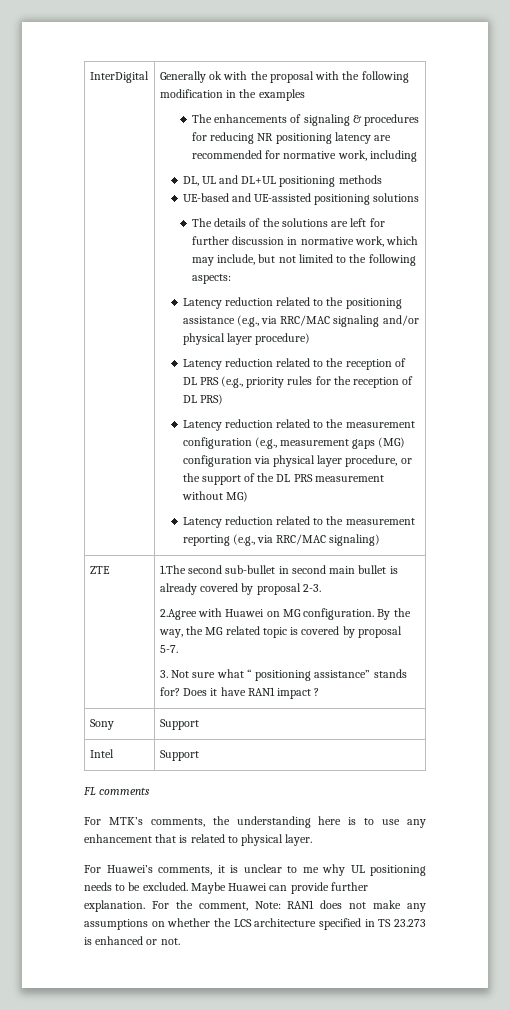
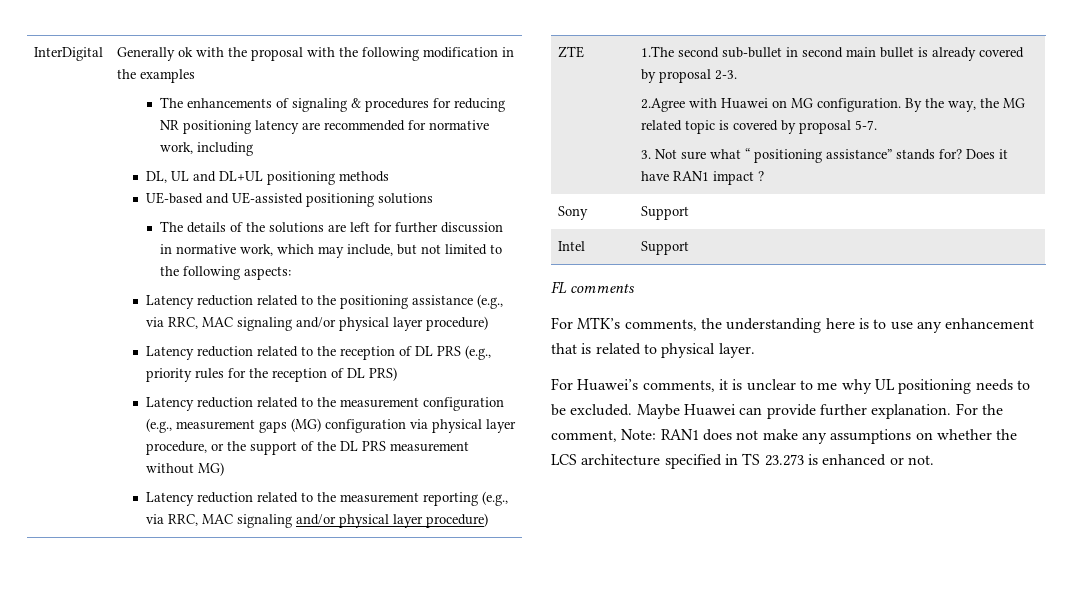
[280,315,331,326] RRC/MAC -> [168,317,234,329] RRC, MAC
[276,534,381,546] RRC/MAC signaling) -> [168,513,489,528] RRC, MAC signaling and/or physical layer procedure)

